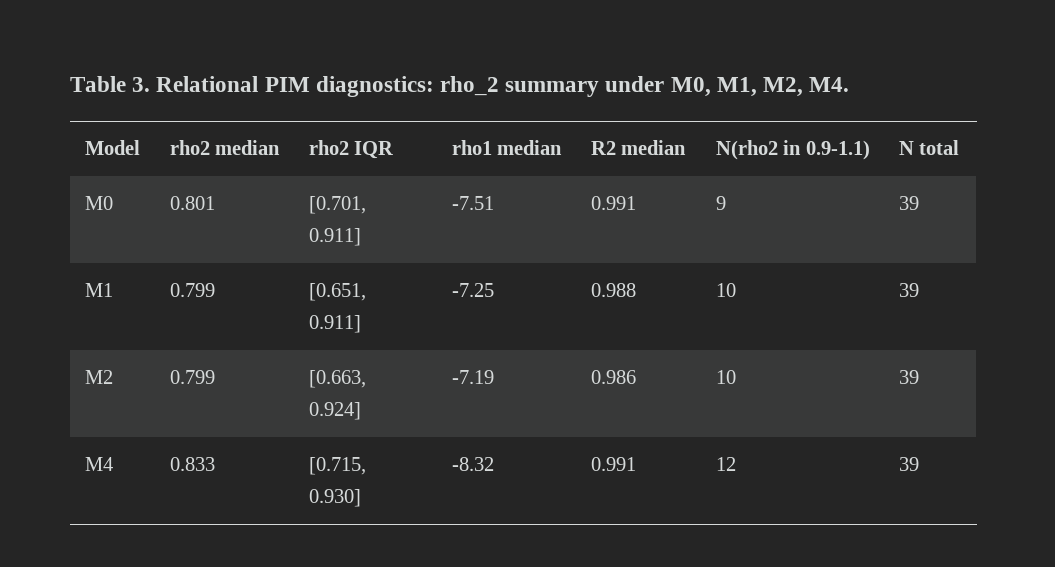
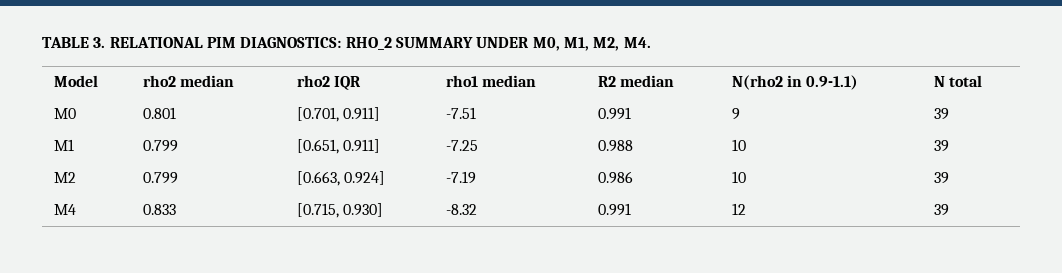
[70,76,665,97] Table 3. Relational PIM diagnostics: rho_2 summary under -> [42,37,530,50] TABLE 3. RELATIONAL PIM DIAGNOSTICS: RHO_2 SUMMARY UNDER

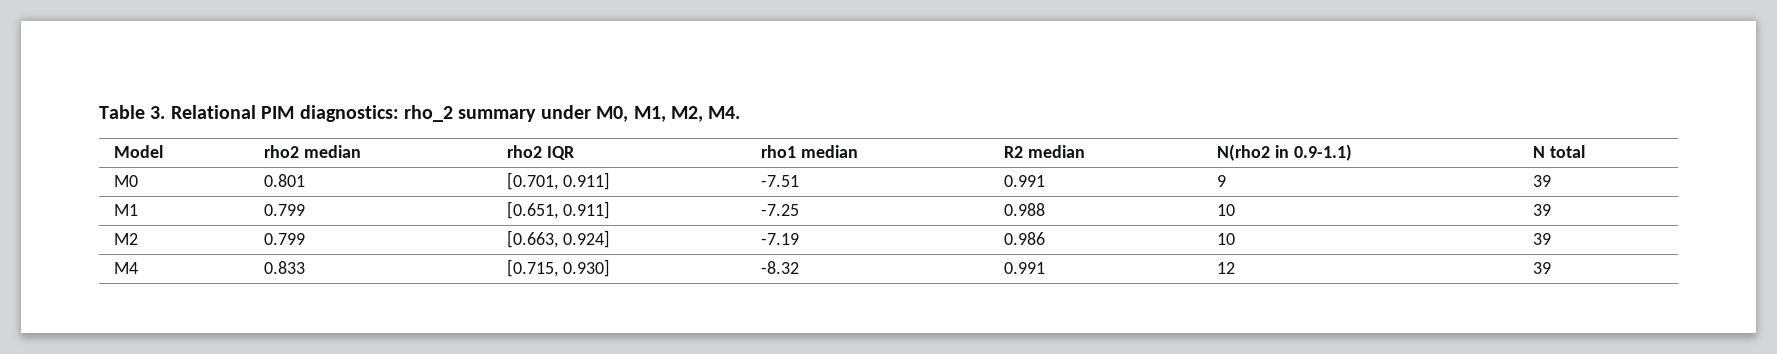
[42,37,530,50] TABLE 3. RELATIONAL PIM DIAGNOSTICS: RHO_2 SUMMARY UNDER -> [99,105,591,122] Table 3. Relational PIM diagnostics: rho_2 summary under

